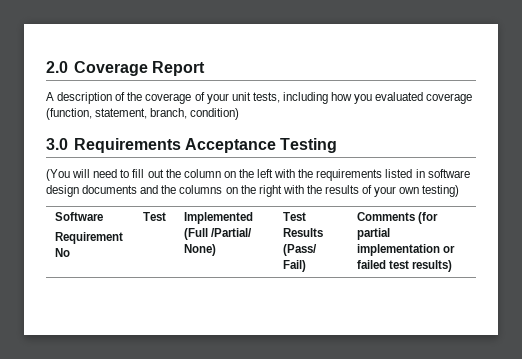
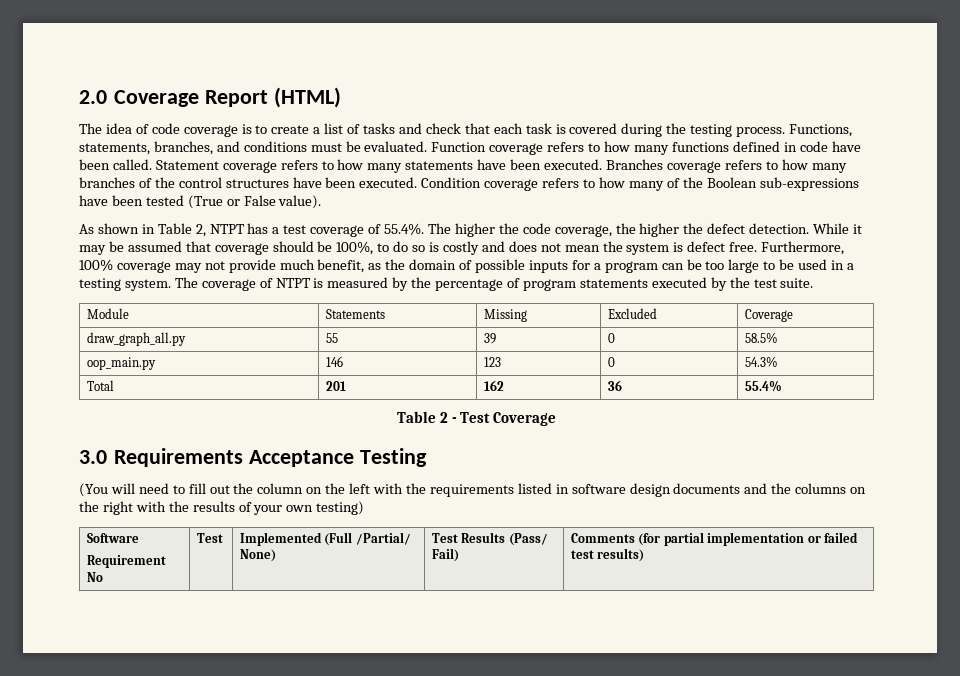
[46,92,473,104] [46,108,240,120] // A description of the coverage of your unit tests, including how you evaluated coverage (function, statement, branch, condition) -> [273,87,341,108] [79,123,853,137] [79,141,861,155] [79,159,847,173] [79,177,859,191] [79,195,322,209] [79,223,863,237] [79,241,845,255] [79,259,854,273] [79,277,814,291] [86,308,129,319] [325,309,385,319] [483,309,527,322] [607,308,657,319] [744,309,793,322] [86,332,186,346] [325,333,338,343] [483,333,496,344] [607,333,615,343] [744,332,778,343] [86,357,156,370] [325,356,343,367] [483,357,501,367] [607,357,615,367] [744,356,778,367] [86,380,114,391] [325,381,346,391] [483,380,504,391] [607,380,622,391] [744,380,782,392] [396,411,557,426] (HTML) // The idea of code coverage is to create a list of tasks and check that each task is covered during the testing process. Functions, statements, branches, and conditions must be evaluated. Function coverage refers to how many functions defined in code have been called. Statement coverage refers to how many statements have been executed. Branches coverage refers to how many branches of the control structures have been executed. Condition coverage refers to how many of the Boolean sub-expressions have been tested (True or False value). // As shown in Table 2, NTPT has a test coverage of 55.4%. The higher the code coverage, the higher the defect detection. While it may be assumed that coverage should be 100%, to do so is costly and does not mean the system is defect free. Furthermore, 100% coverage may not provide much benefit, as the domain of possible inputs for a program can be too large to be used in a testing system. The coverage of NTPT is measured by the percentage of program statements executed by the test suite. // Module | Statements | Missing | Excluded | Coverage // draw_graph_all.py | 55 | 39 | 0 | 58.5% // oop_main.py | 146 | 123 | 0 | 54.3% // Total | 201 | 162 | 36 | 55.4% // Table 2 - Test Coverage

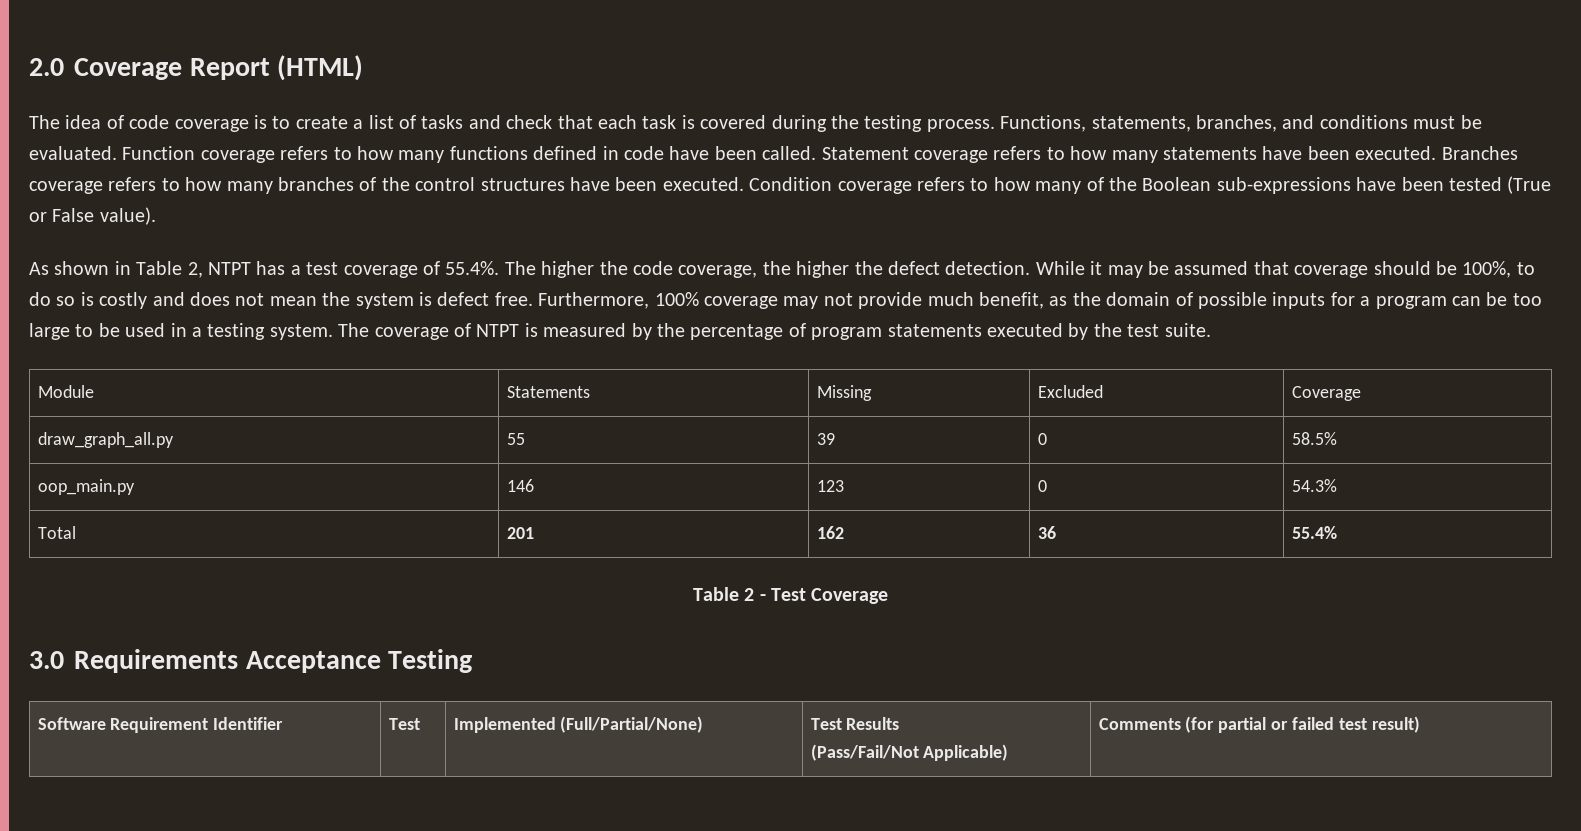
[79,483,867,497] [79,501,365,515] // (You will need to fill out the column on the left with the requirements listed in software design documents and the columns on the right with the results of your own testing) -> (473, 661) none
[86,555,166,568] [86,572,103,582] // Requirement No -> [110,717,284,733] Requirement Identifier
[324,532,411,546] [239,549,276,562] (Full /Partial/ None) -> [560,716,704,733] (Full/Partial/None)
[508,533,548,546] [431,548,459,562] (Pass/ Fail) -> [810,744,1009,761] // (Pass/Fail/Not Applicable)
[707,532,805,546] implementation -> (1267, 725) none
[597,548,645,562] results) -> [1371,716,1420,733] result)

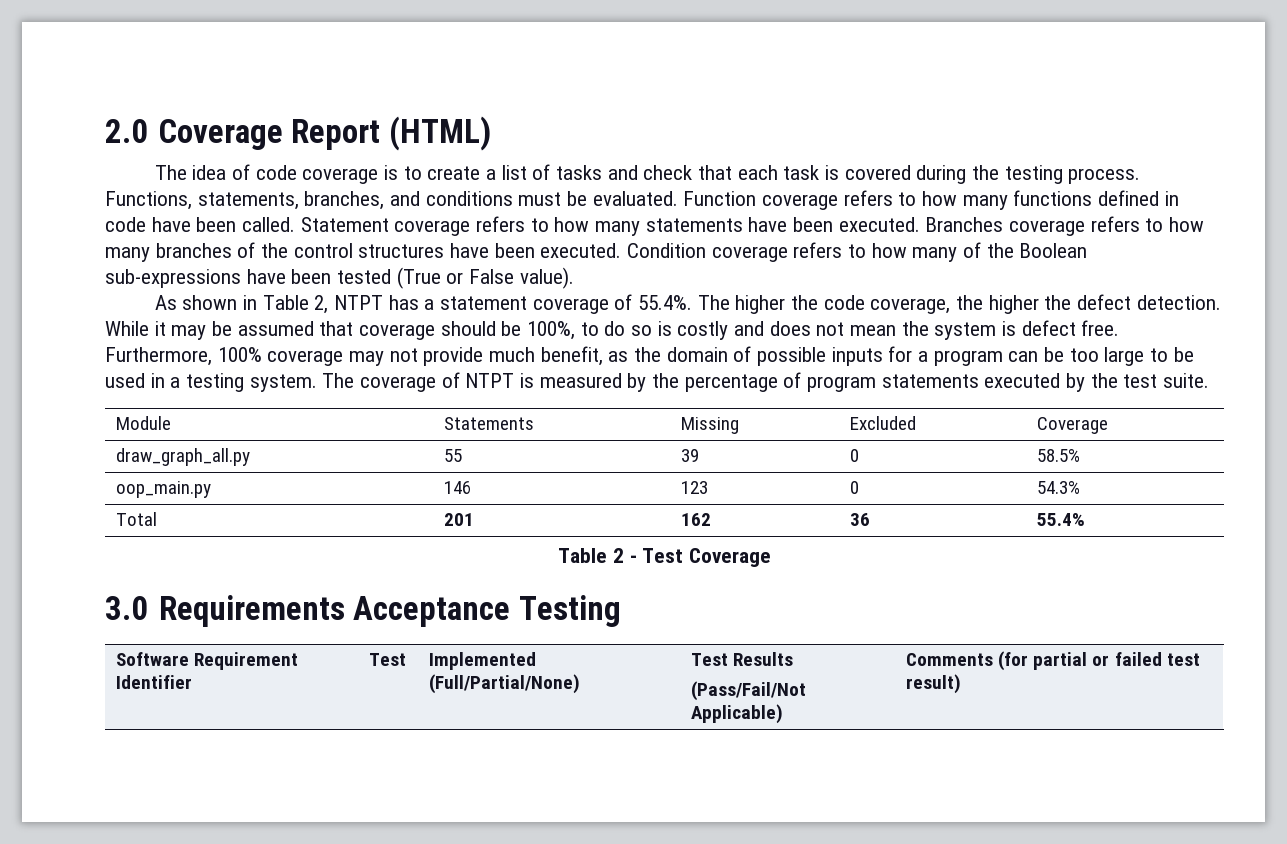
[306,262,339,275] test -> [440,296,528,310] statement

